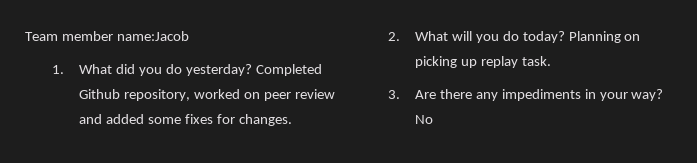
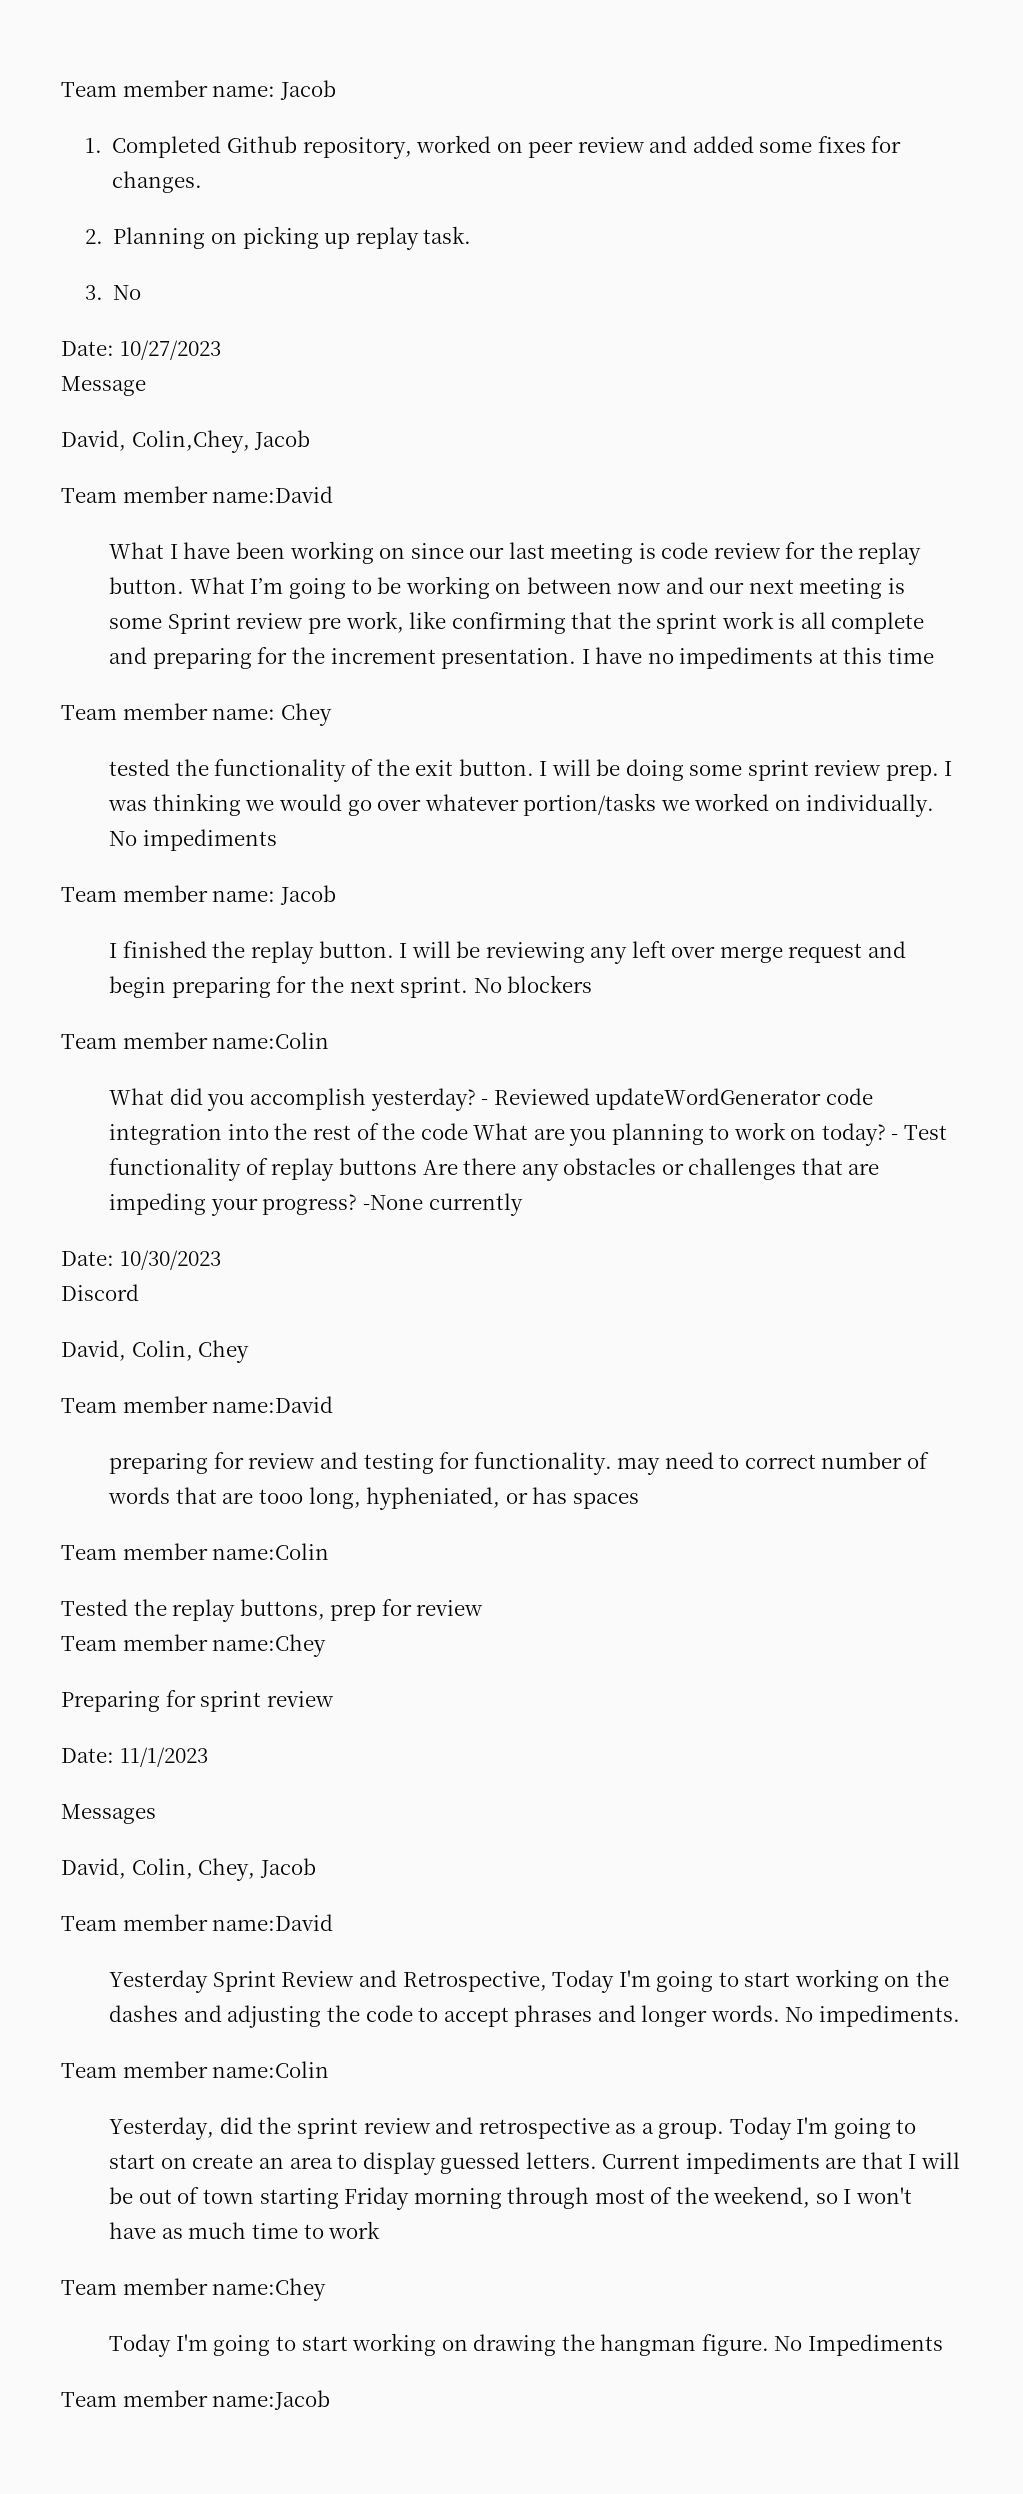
[25,31,189,41] Team member name:Jacob -> [61,80,336,100] Team member name: Jacob
[78,64,252,76] What did you do yesterday? -> (103, 145) none
[414,31,565,43] What will you do today? -> (104, 236) none
[414,89,664,101] [414,115,433,124] Are there any impediments in your way? No -> [113,285,142,300] [61,340,221,360] [61,376,146,396] [61,430,311,453] [61,486,334,503] [109,541,922,565] [109,576,905,599] [109,611,925,634] [109,647,934,669] [61,703,332,726] [109,759,953,782] [108,793,935,817] [109,829,277,851] [61,885,336,905] [109,941,906,964] [109,975,593,998] [61,1032,330,1049] [109,1088,873,1111] [109,1122,947,1146] [109,1158,880,1181] [109,1193,523,1216] [61,1250,221,1270] [61,1284,139,1301] [61,1340,250,1363] [61,1396,334,1413] [109,1452,929,1475] [108,1487,639,1510] [61,1543,330,1560] [61,1599,484,1622] [61,1634,327,1657] [61,1690,334,1712] [61,1747,208,1767] [61,1804,156,1824] [61,1858,316,1881] [61,1914,334,1931] [109,1969,949,1993] [109,2005,960,2028] [61,2061,330,2078] [109,2117,917,2140] [109,2152,960,2175] [109,2186,912,2210] [109,2221,381,2239] [61,2278,327,2301] [109,2333,943,2357] [61,2390,331,2410] No // Date: 10/27/2023 // Message // David, Colin,Chey, Jacob // Team member name:David // What I have been working on since our last meeting is code review for the replay button. What I’m going to be working on between now and our next meeting is some Sprint review pre work, like confirming that the sprint work is all complete and preparing for the increment presentation. I have no impediments at this time // Team member name: Chey // tested the functionality of the exit button. I will be doing some sprint review prep. I was thinking we would go over whatever portion/tasks we worked on individually. No impediments // Team member name: Jacob // I finished the replay button. I will be reviewing any left over merge request and begin preparing for the next sprint. No blockers // Team member name:Colin // What did you accomplish yesterday? - Reviewed updateWordGenerator code integration into the rest of the code What are you planning to work on today? - Test functionality of replay buttons Are there any obstacles or challenges that are impeding your progress? -None currently // Date: 10/30/2023 // Discord // David, Colin, Chey // Team member name:David // preparing for review and testing for functionality. may need to correct number of words that are tooo long, hypheniated, or has spaces // Team member name:Colin // Tested the replay buttons, prep for review // Team member name:Chey // Preparing for sprint review // Date: 11/1/2023 // Messages // David, Colin, Chey, Jacob // Team member name:David // Yesterday Sprint Review and Retrospective, Today I'm going to start working on the dashes and adjusting the code to accept phrases and longer words. No impediments. // Team member name:Colin // Yesterday, did the sprint review and retrospective as a group. Today I'm going to start on create an area to display guessed letters. Current impediments are that I will be out of town starting Friday morning through most of the weekend, so I won't have as much time to work // Team member name:Chey // Today I'm going to start working on drawing the hangman figure. No Impediments // Team member name:Jacob

